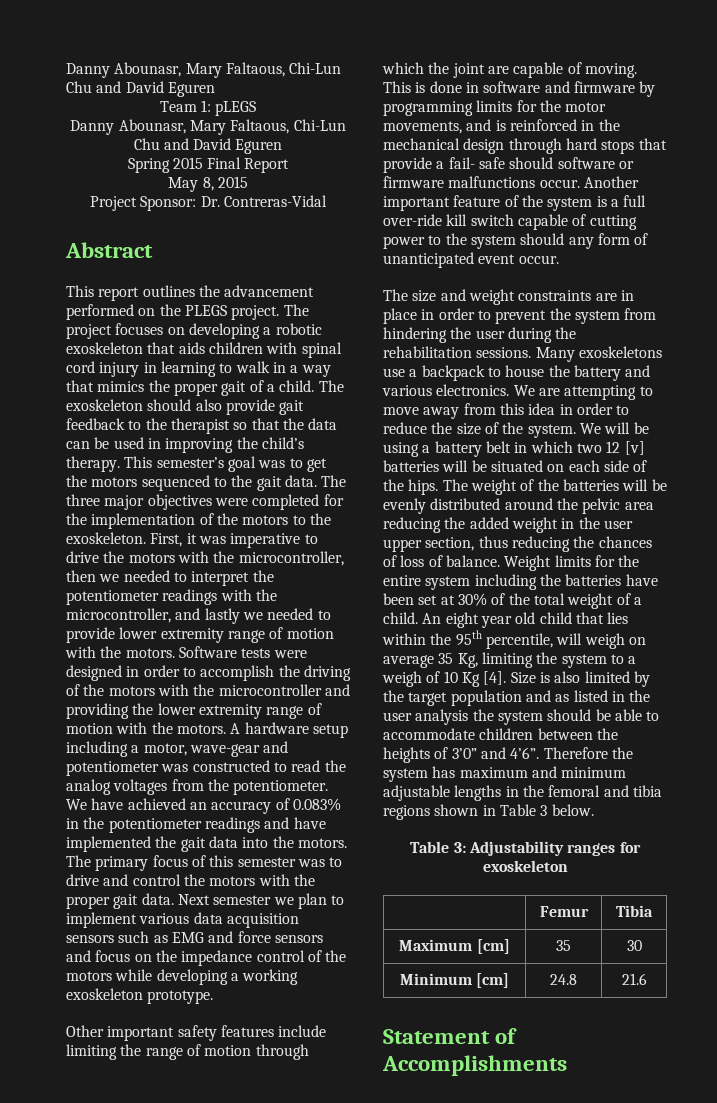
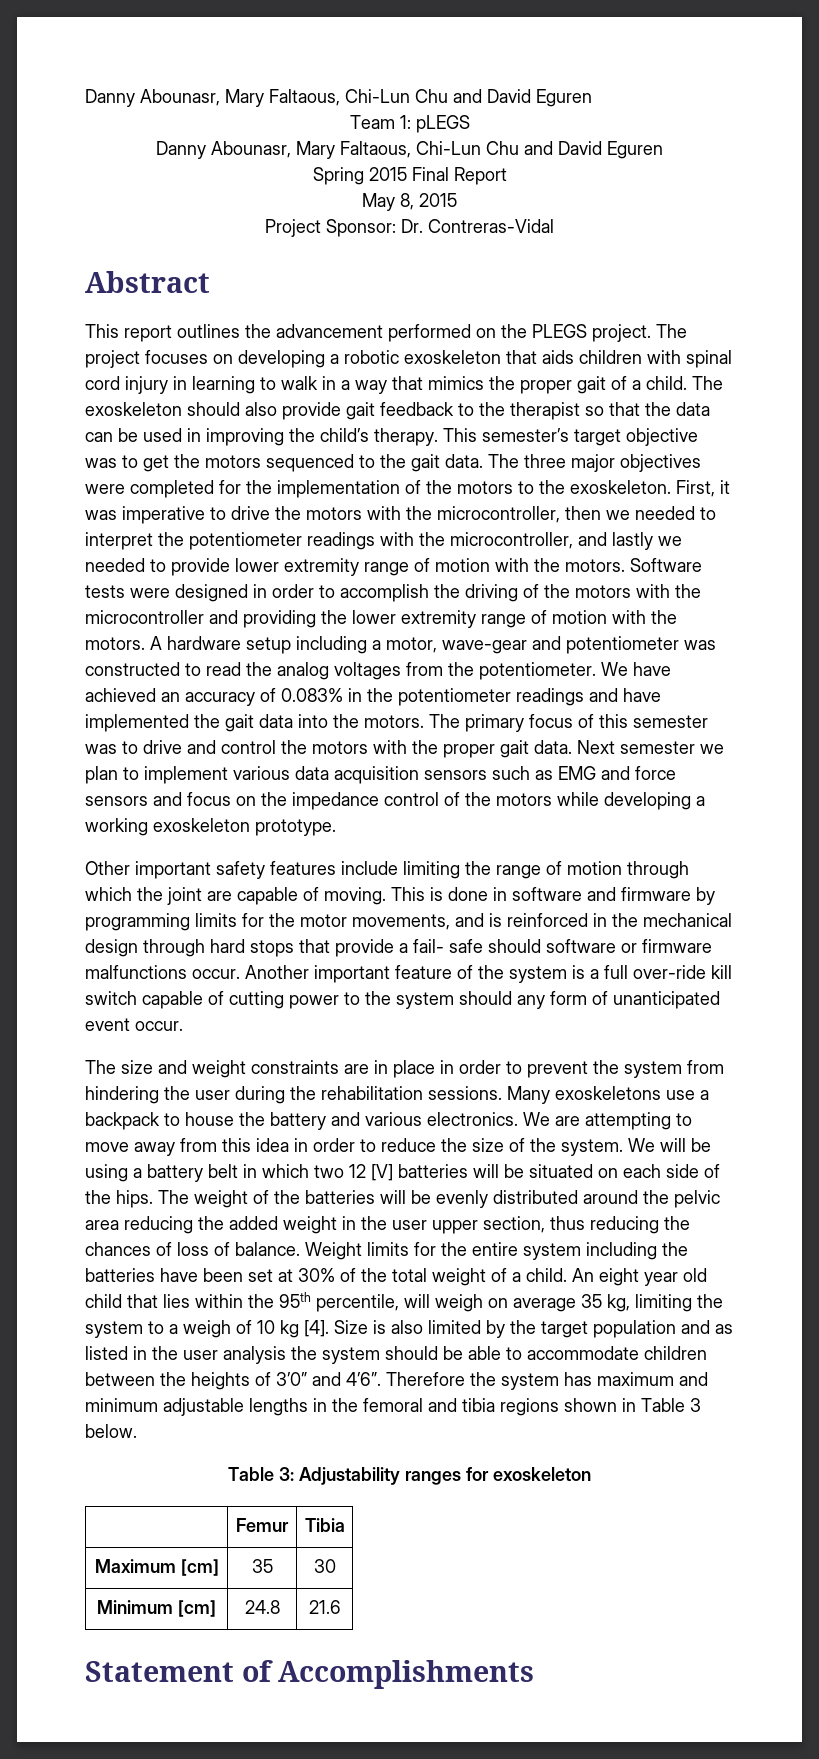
[227,456,256,472] goal -> [574,428,698,446] target objective
[624,441,645,455] [v] -> [371,1164,393,1181] [V]
[457,653,478,668] Kg, -> [607,1294,630,1312] kg,
[461,672,480,687] Kg -> [280,1320,299,1338] kg

